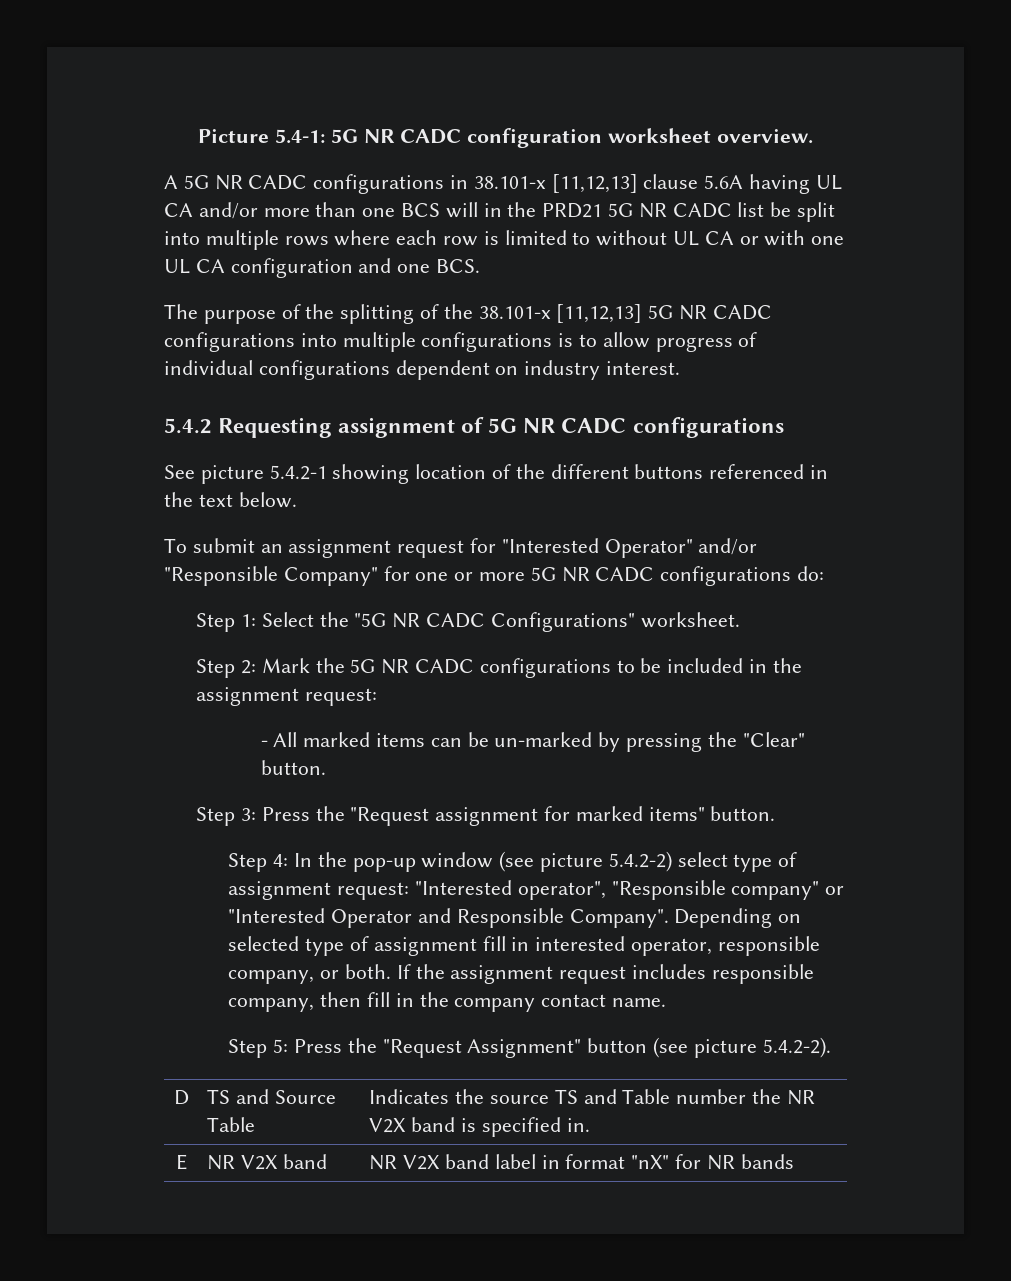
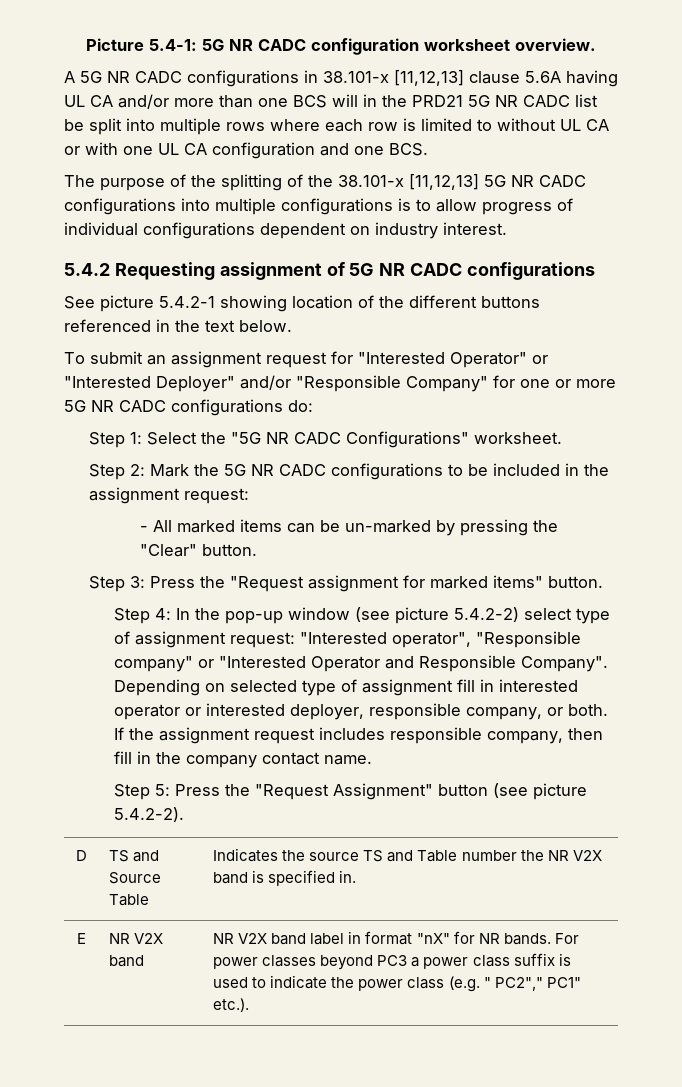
(693, 548) none -> [532,355,548,364] [64,376,235,392] or "Interested Deployer"
[631,938,713,956] operator, -> [114,703,365,720] operator or interested deployer,
[740,1154,794,1169] bands -> [503,933,579,945] [213,953,571,970] [213,975,581,992] [213,998,250,1012] bands. For power classes beyond PC3 a power class suffix is used to indicate the power class (e.g. " PC2"," PC1" etc.).

